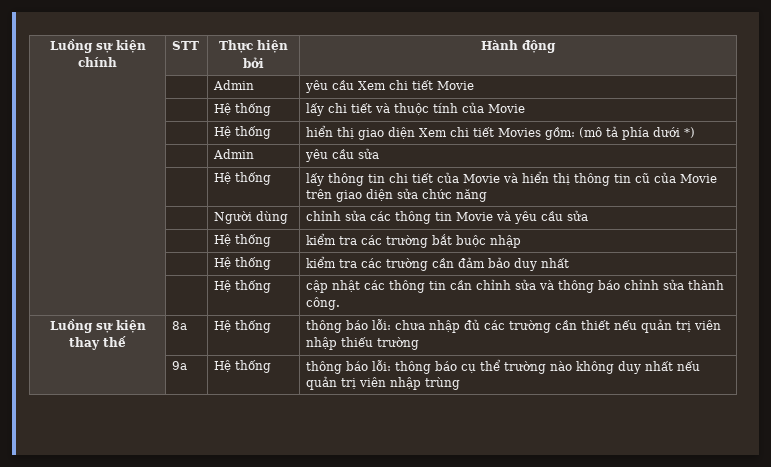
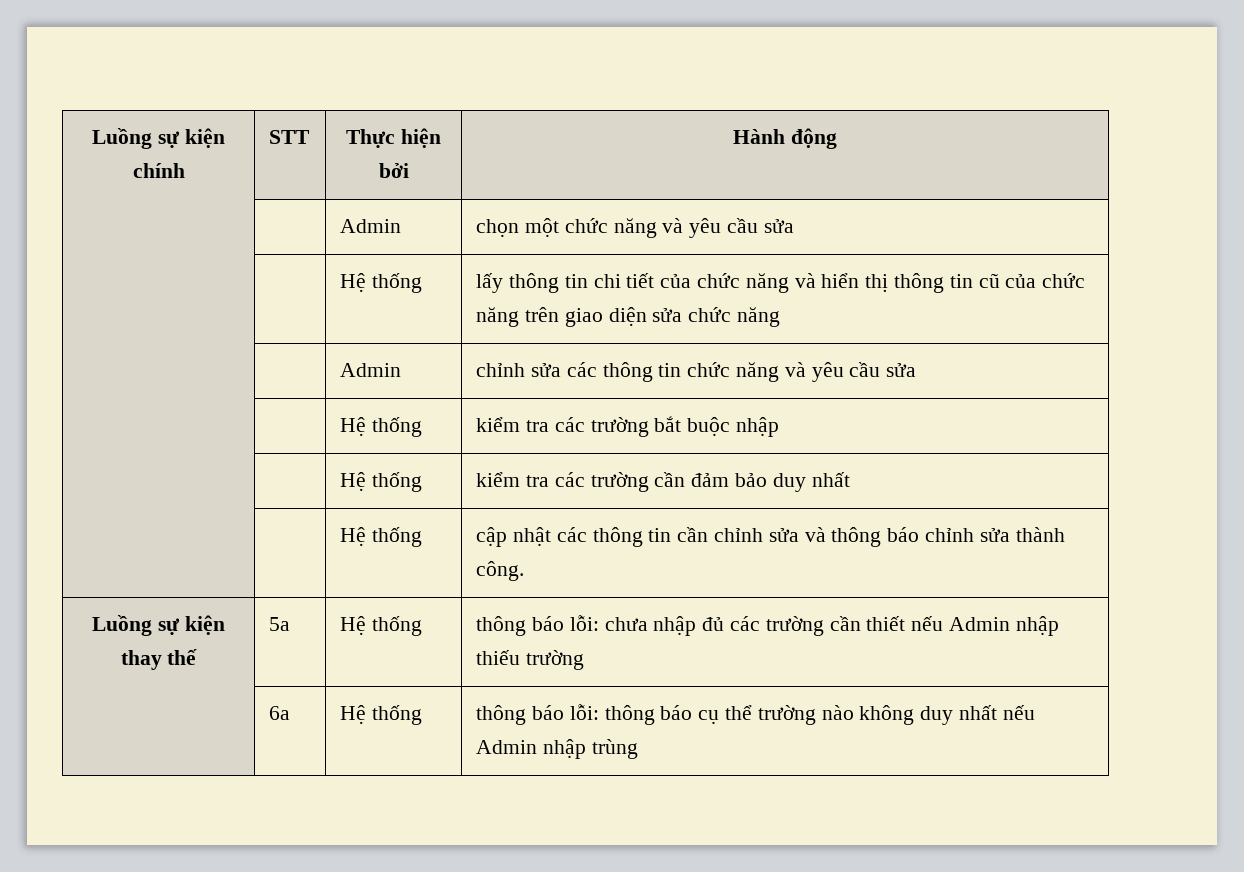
[305,80,475,93] [214,103,272,116] [306,102,526,116] [214,126,272,139] [306,125,696,140] [213,149,255,159] yêu cầu Xem chi tiết Movie // | | Hệ thống | lấy chi tiết và thuộc tính của Movie // | | Hệ thống | hiển thị giao diện Xem chi tiết Movies gồm: (mô tả phía dưới *) // | | Admin | -> [476,218,684,238] chọn một chức năng và
[463,174,501,183] Movie -> [696,273,789,293] chức năng
[680,174,718,183] Movie -> [1042,273,1086,288] [476,307,520,327] chức năng
[214,211,289,224] Người dùng -> [340,363,402,377] Admin
[456,212,494,221] Movie -> [687,362,779,382] chức năng
[172,321,188,330] 8a -> [269,617,291,631] 5a
[641,319,722,333] quản trị viên -> [949,617,1011,631] Admin
[172,361,188,370] 9a -> [269,706,291,720] 6a
[306,376,387,390] quản trị viên -> [476,740,538,754] Admin

